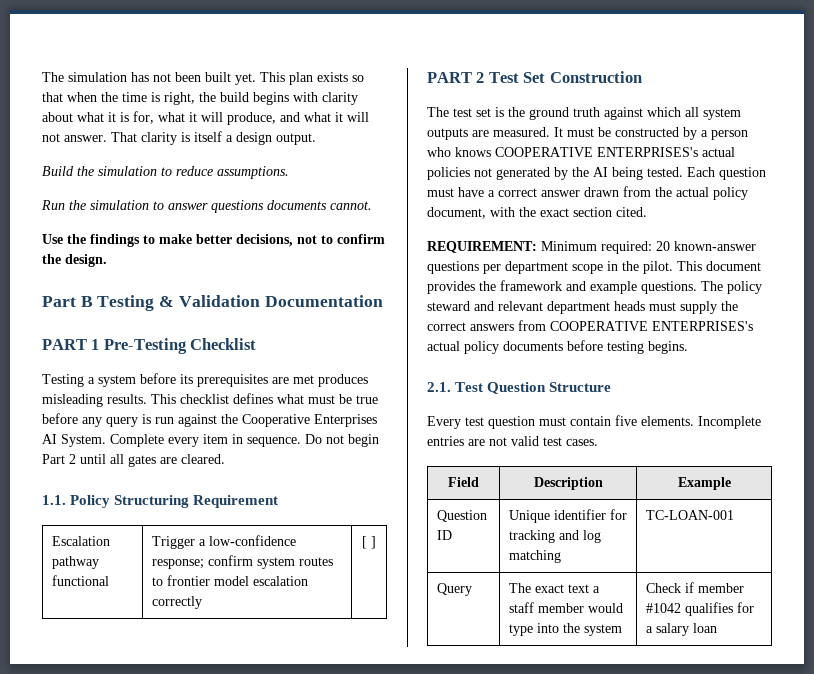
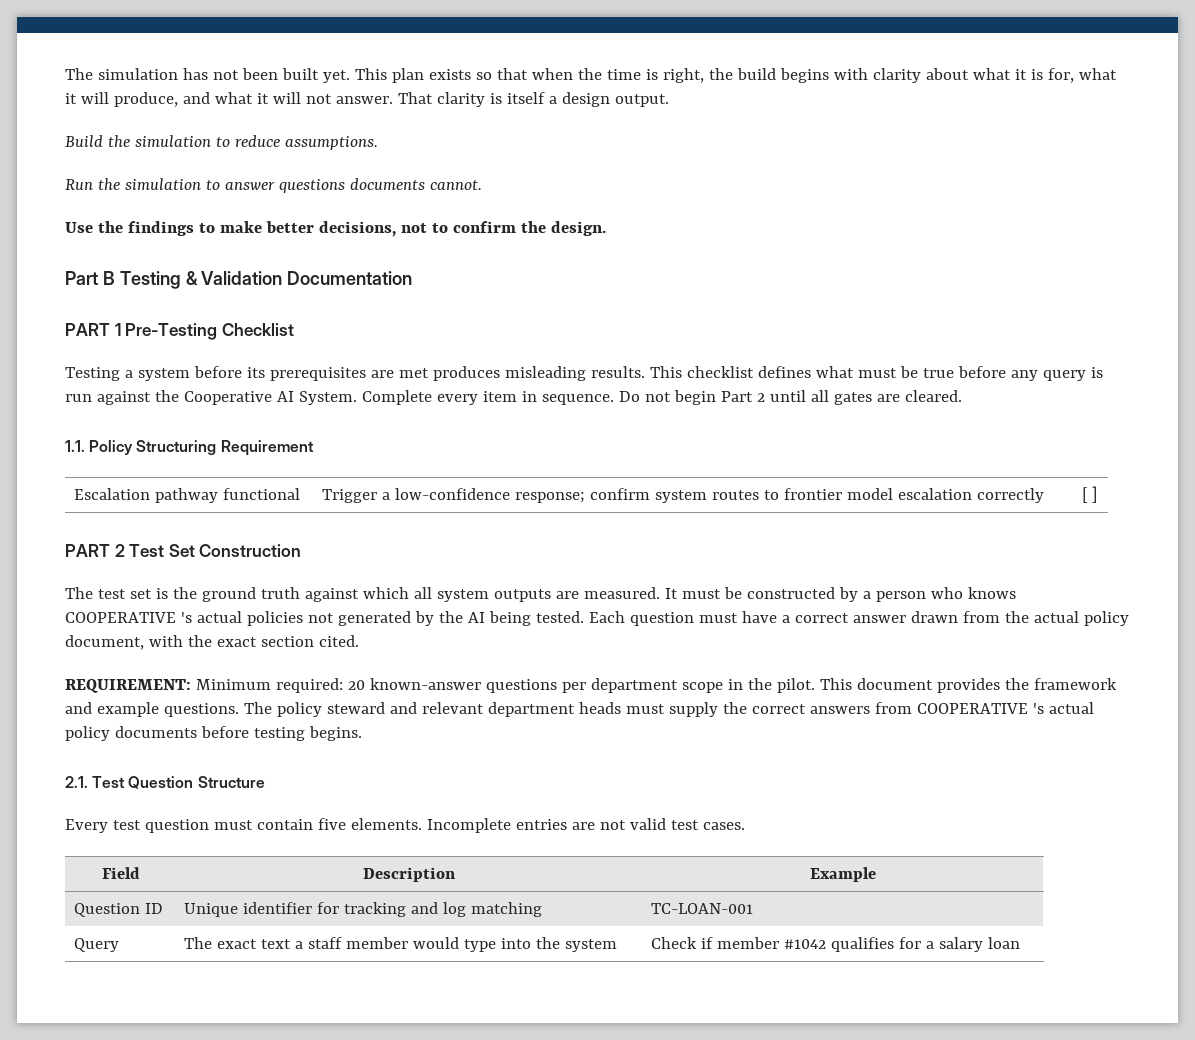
[314,414,377,427] Enterprises -> (272, 398) none
[597,147,698,157] ENTERPRISES's -> [180,612,192,623] 's
[652,321,753,331] ENTERPRISES's -> [1032,703,1044,714] 's

